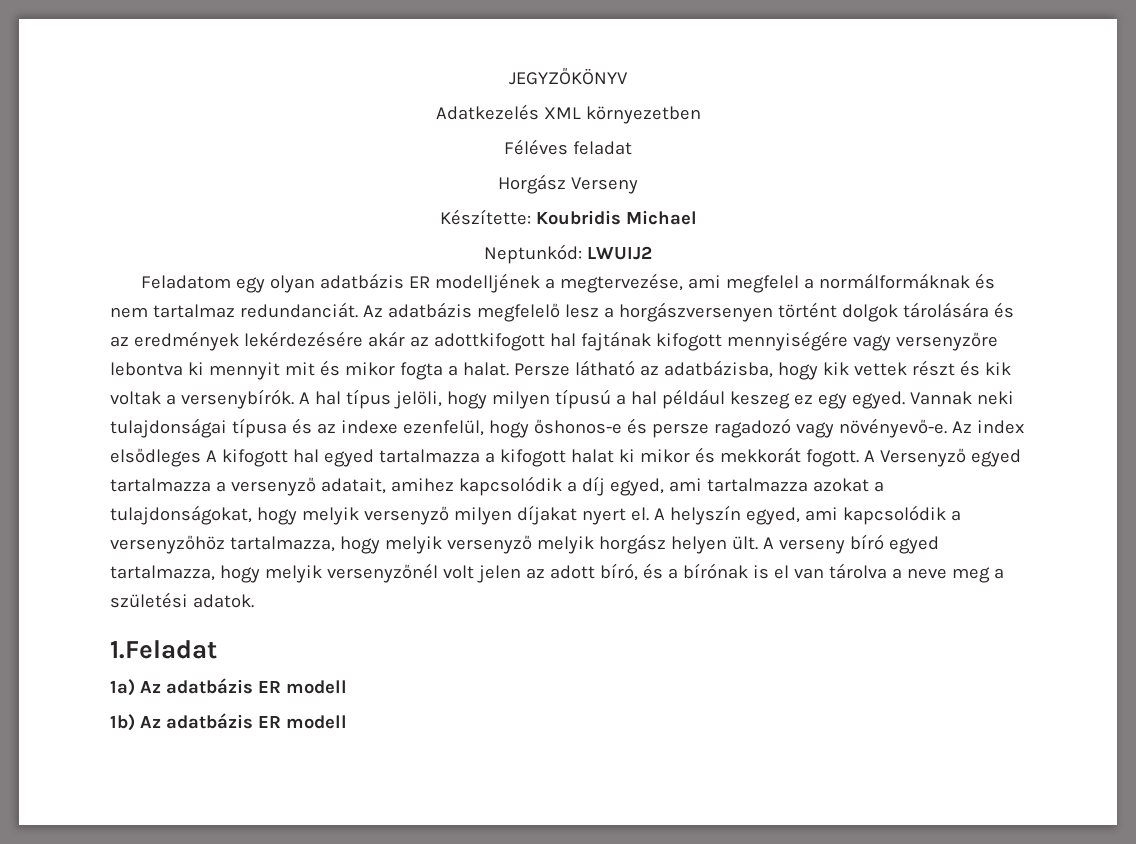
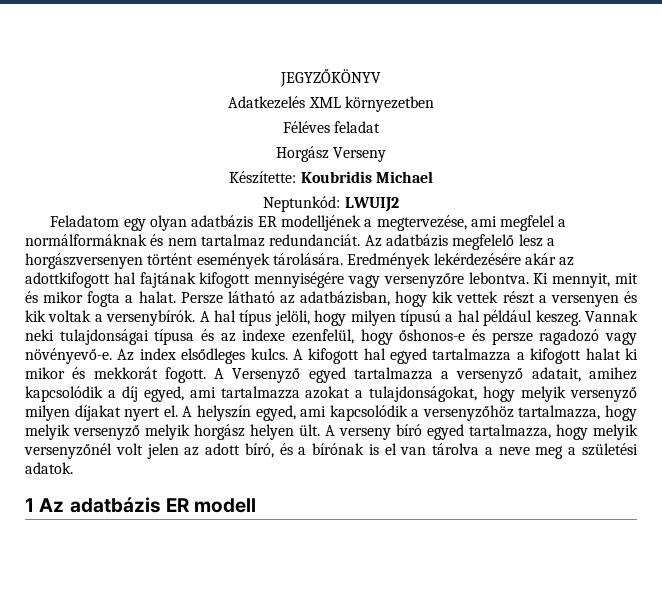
[841,302,1014,322] [110,331,239,351] dolgok tárolására és az eredmények -> [196,253,431,269] események tárolására. Eredmények
[110,362,280,380] lebontva ki mennyit -> [468,272,611,288] lebontva. Ki mennyit,
[663,360,773,378] adatbázisba, -> [300,291,391,306] adatbázisban,
(955, 368) none -> [538,295,619,307] a versenyen
[729,391,905,409] keszeg ez egy egyed. -> [535,310,581,326] keszeg.
(201, 457) none -> [250,348,288,360] kulcs.
[110,640,217,659] [110,678,347,696] [110,713,347,731] 1.Feladat // 1a) Az adatbázis ER modell // 1b) Az adatbázis ER modell -> [25,497,257,513] 1 Az adatbázis ER modell

